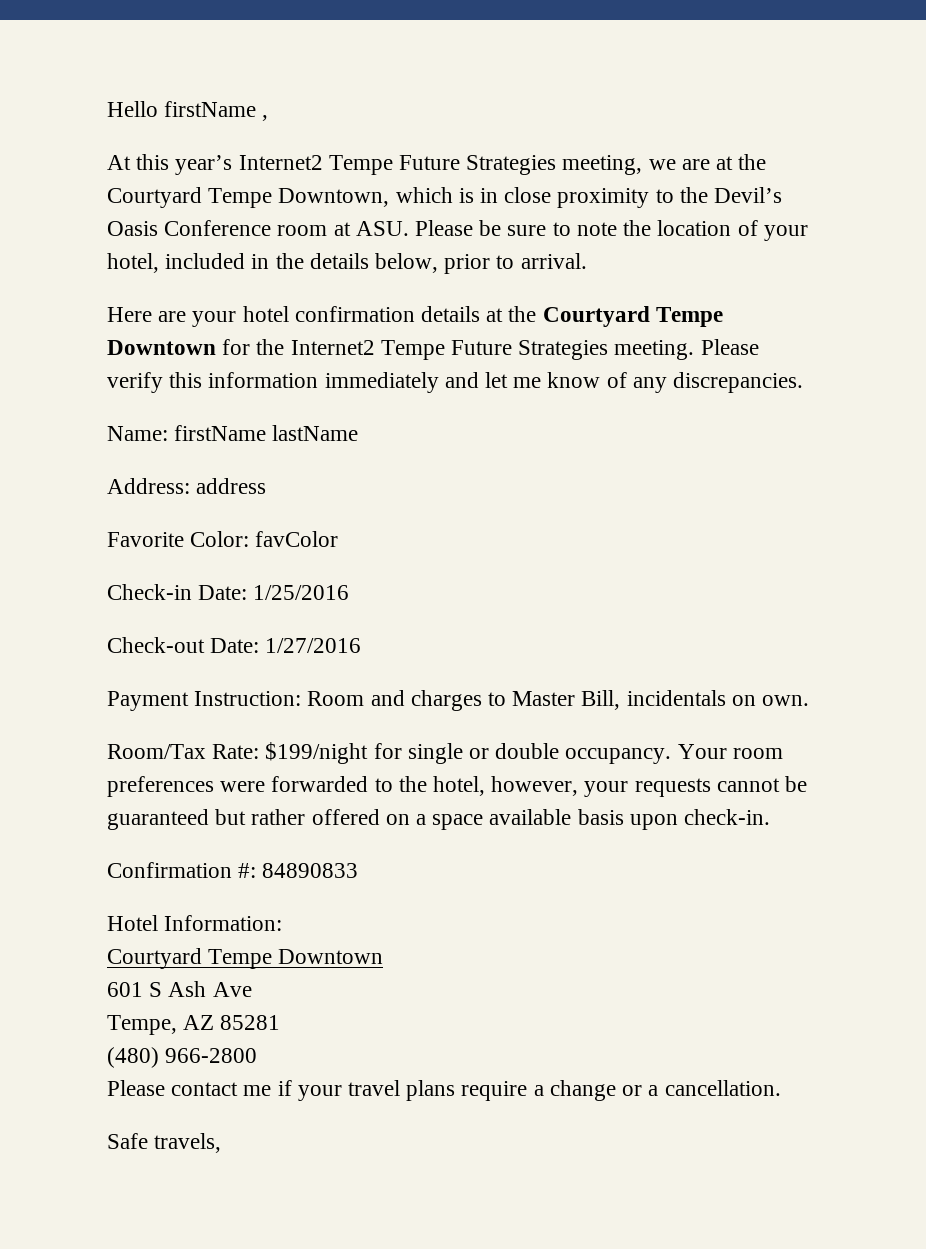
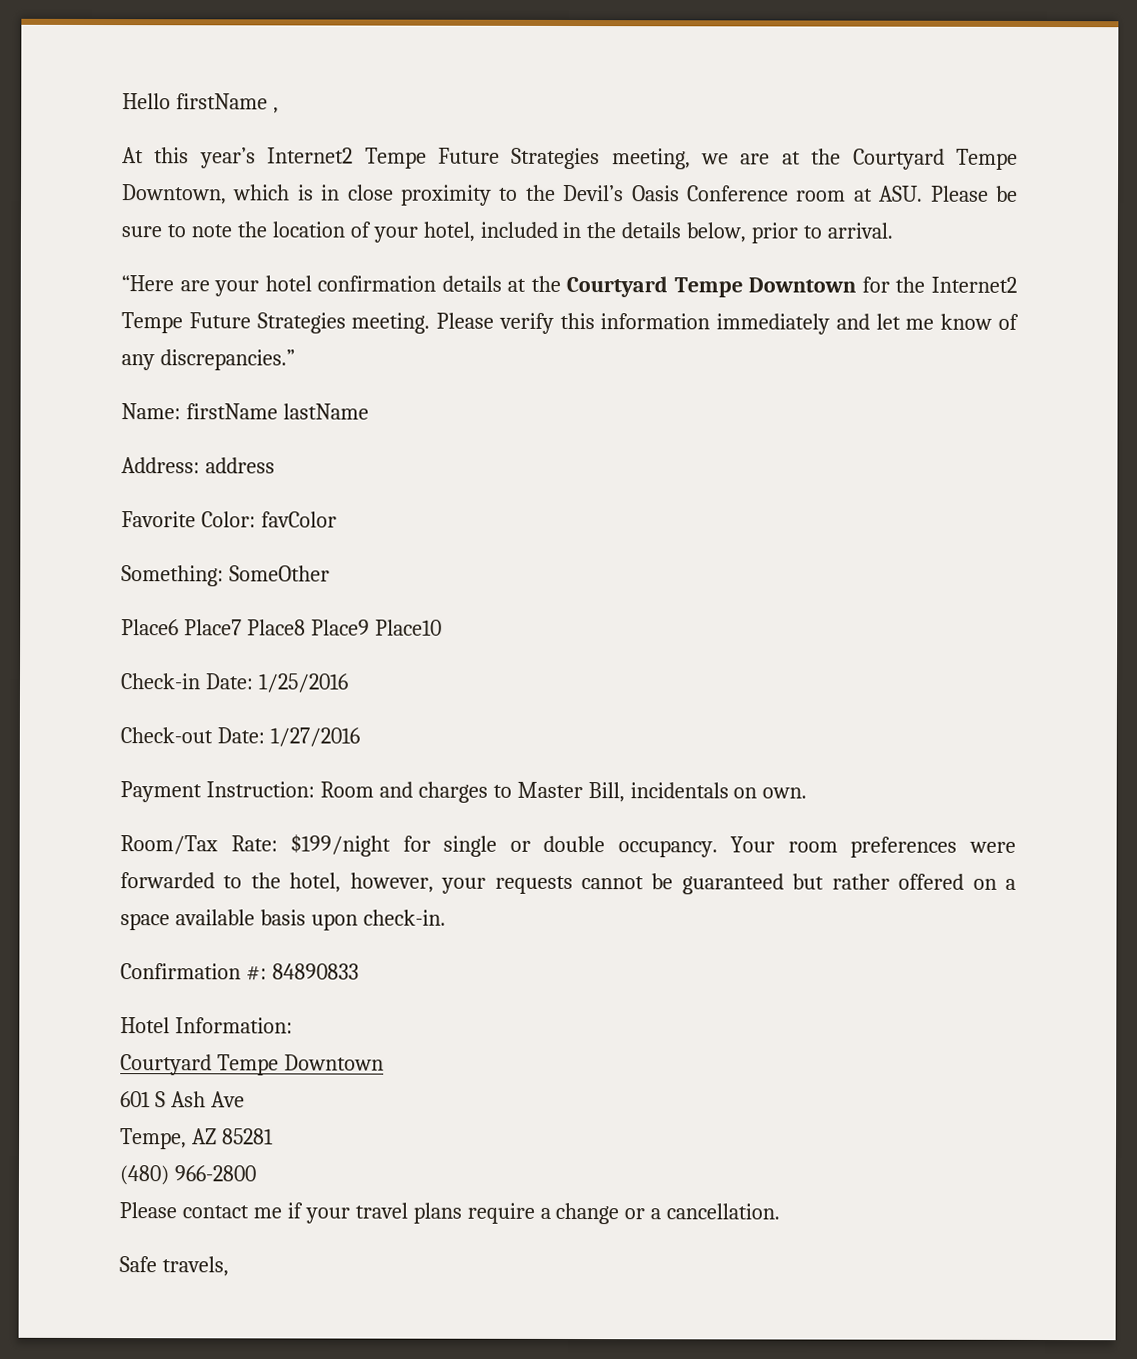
[107,307,152,322] Here -> [121,275,174,292] “Here
[673,372,804,393] discrepancies. -> [159,349,295,371] discrepancies.”
(339, 539) none -> [121,565,330,587] [121,619,442,636] // Something: SomeOther // Place6 Place7 Place8 Place9 Place10

